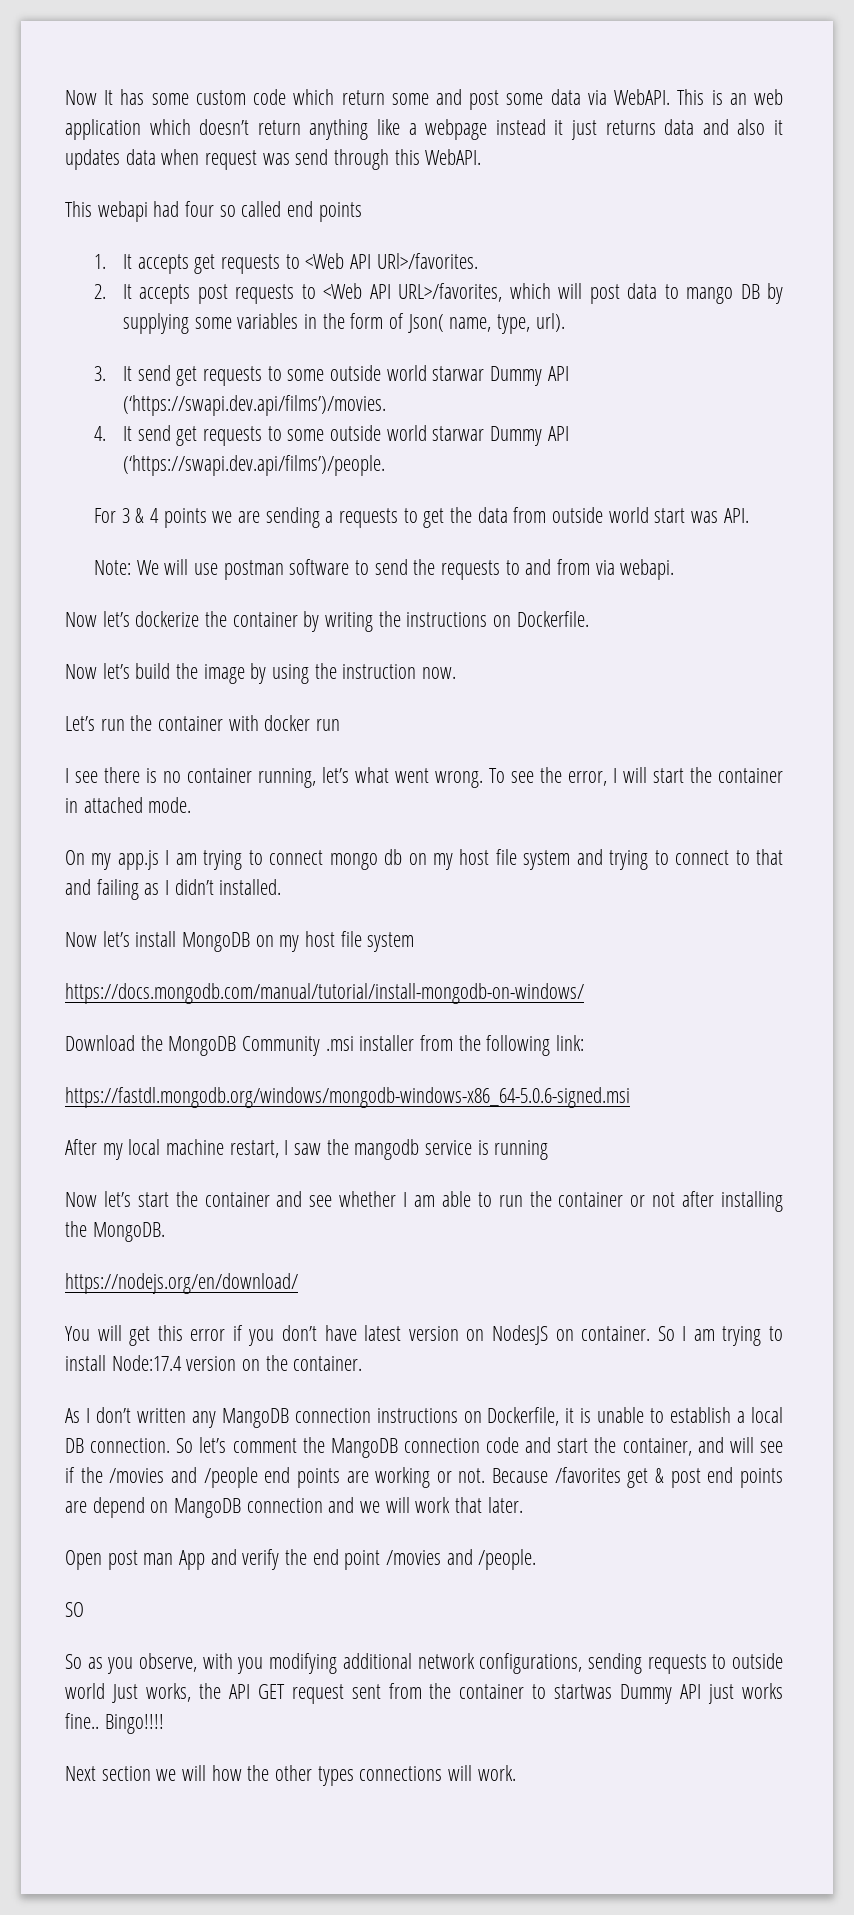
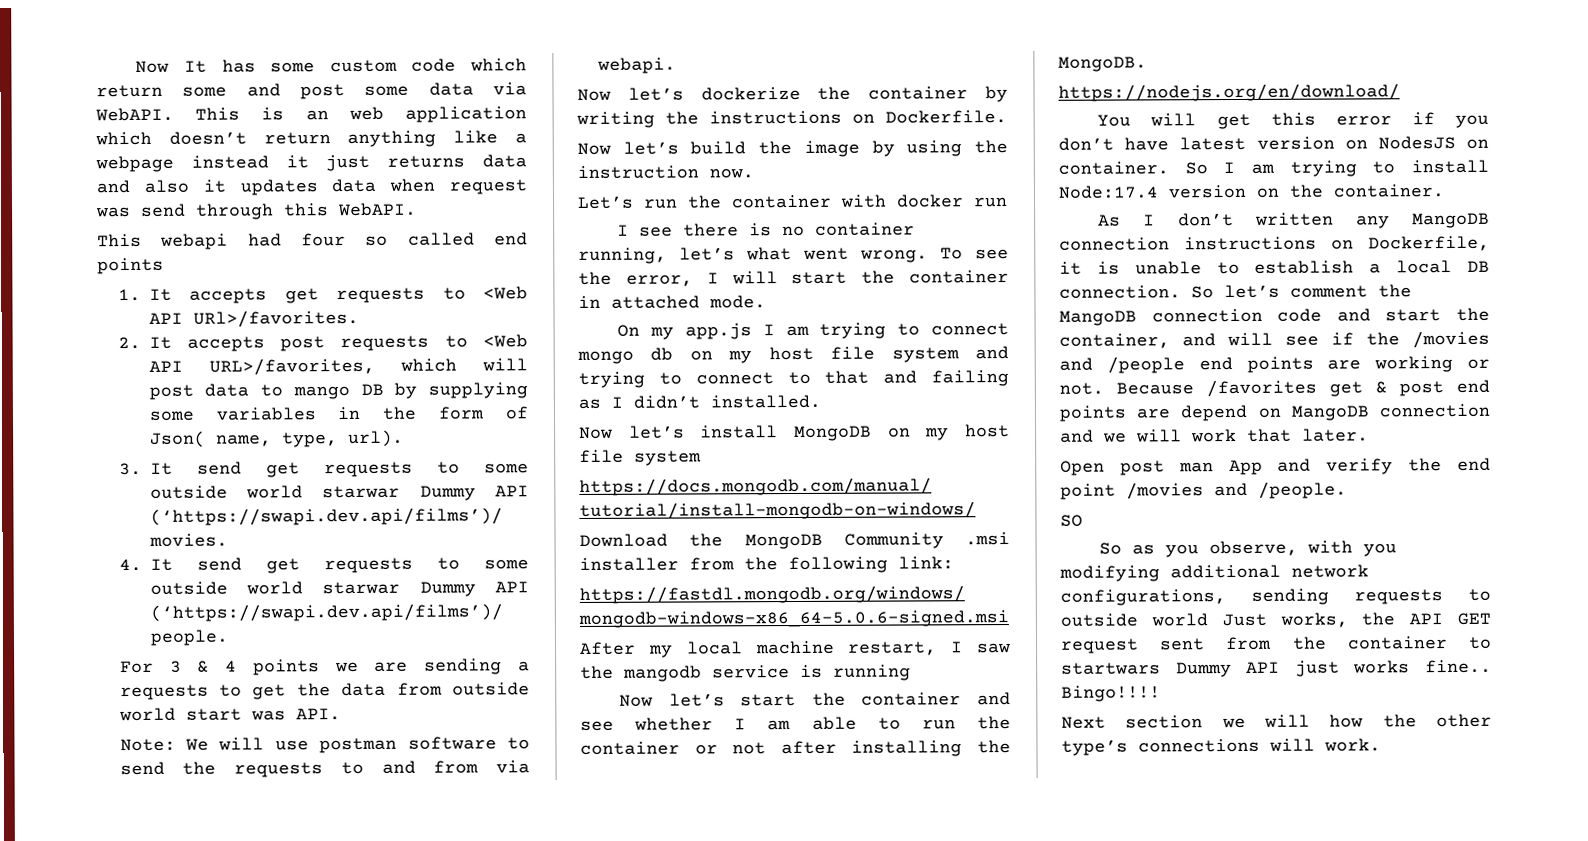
[554,1684,613,1699] startwas -> [1061,662,1161,675] startwars
[317,1766,354,1786] types -> [1061,739,1128,756] type’s

